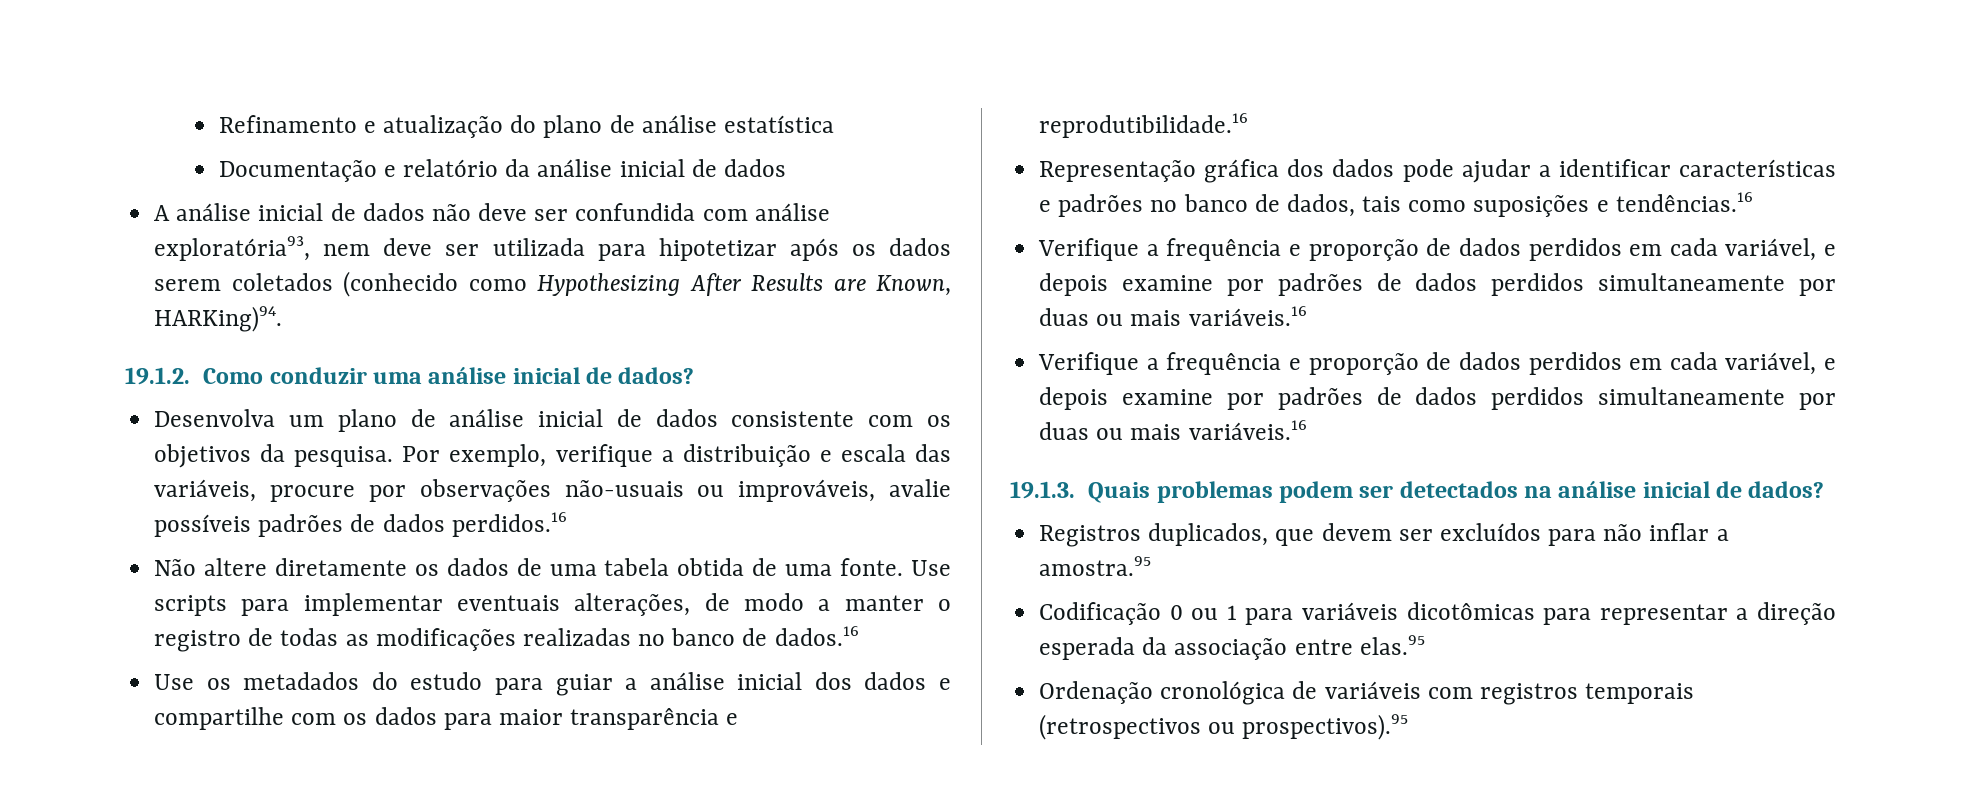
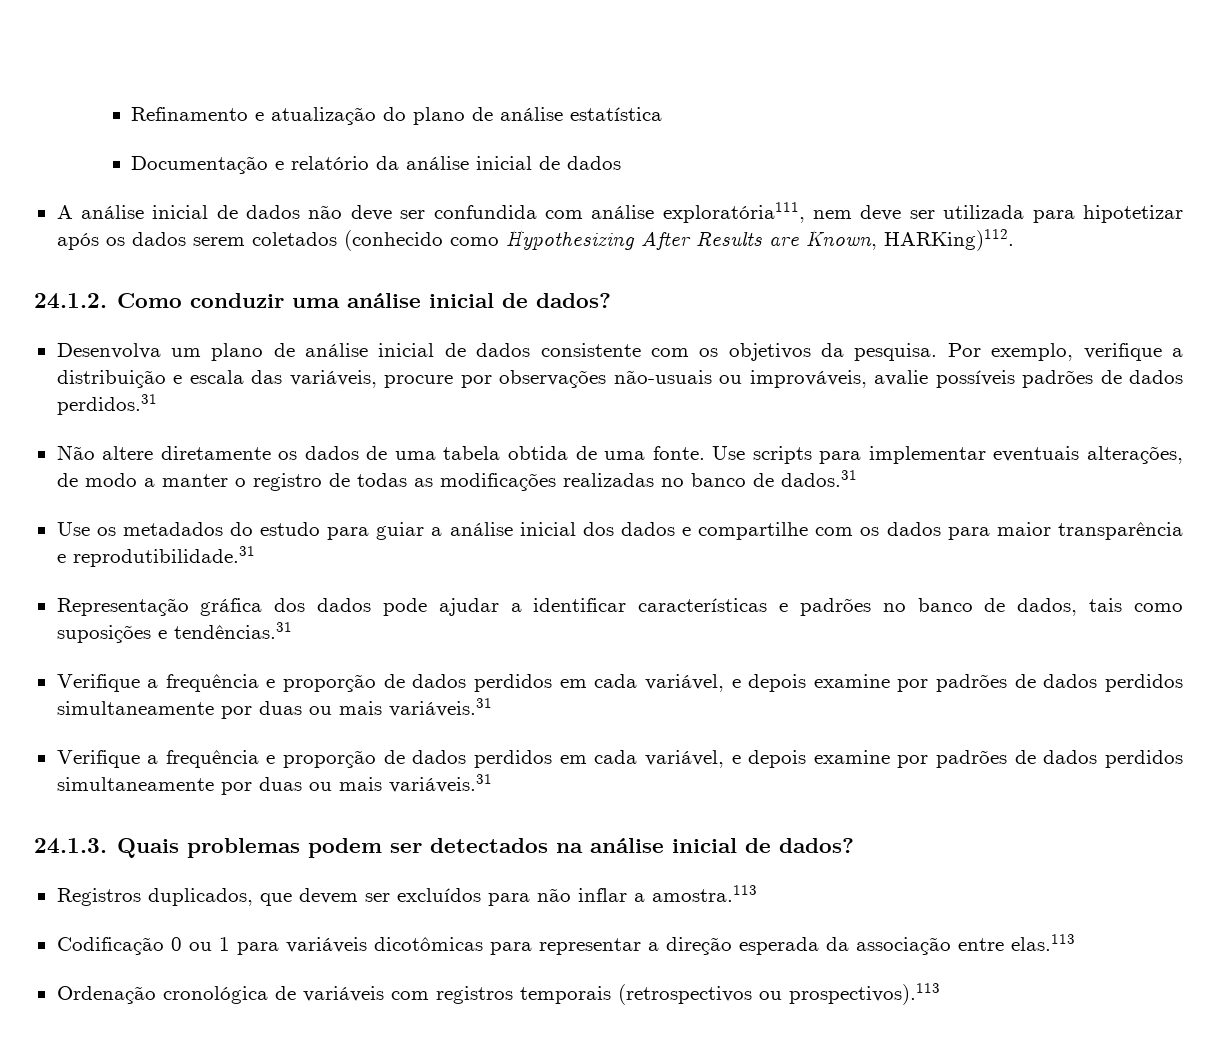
[154,236,311,261] exploratória93, -> [662,202,805,223] exploratória111,
[154,306,283,332] [125,367,190,385] HARKing)94. // 19.1.2. -> [883,229,1014,251] [34,293,107,309] HARKing)112. // 24.1.2.
[451,512,567,537] perdidos.16 -> [56,394,157,415] perdidos.31
[774,626,859,646] dados.16 -> [780,470,857,487] dados.31
[1039,113,1249,138] reprodutibilidade.16 -> [72,546,255,567] reprodutibilidade.31
[1615,192,1753,212] tendências.16 -> [173,622,292,639] tendências.31
[1188,306,1307,326] variáveis.16 -> [388,698,492,717] variáveis.31
[1188,420,1307,440] [1010,481,1075,499] variáveis.16 // 19.1.3. -> [388,774,492,793] [34,838,107,854] variáveis.31 // 24.1.3.
[1039,556,1152,576] amostra.95 -> [651,885,757,902] amostra.113
[1359,635,1425,655] elas.95 -> [1010,934,1075,951] elas.113
[1242,714,1409,740] prospectivos).95 -> [788,983,940,1005] prospectivos).113

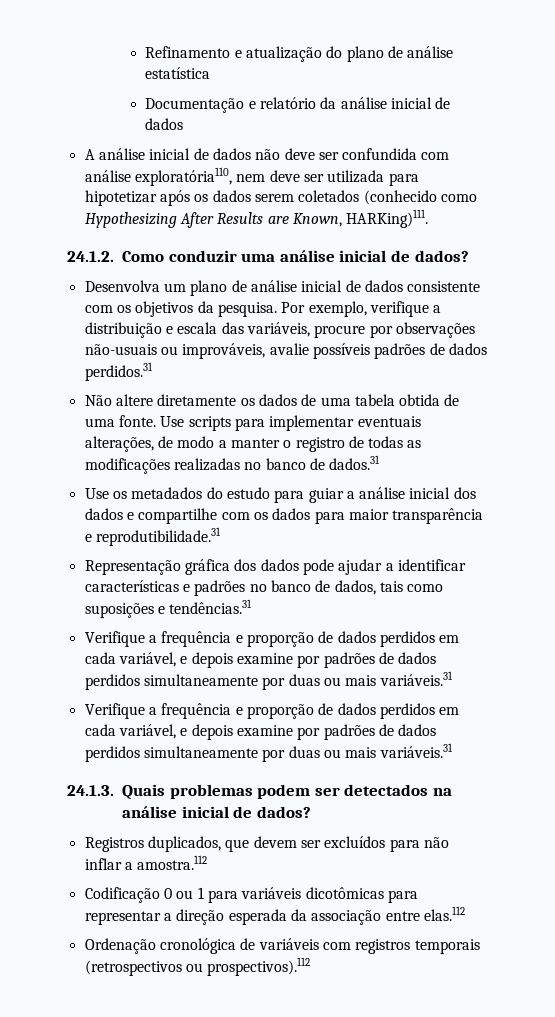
[662,202,805,223] exploratória111, -> [134,167,232,186] exploratória110,
[883,229,1014,251] HARKing)112. -> [346,209,429,228] HARKing)111.
[651,885,757,902] amostra.113 -> [137,855,208,870] amostra.112
[1010,934,1075,951] elas.113 -> [423,906,465,921] elas.112
[788,983,940,1005] prospectivos).113 -> [207,957,311,976] prospectivos).112

